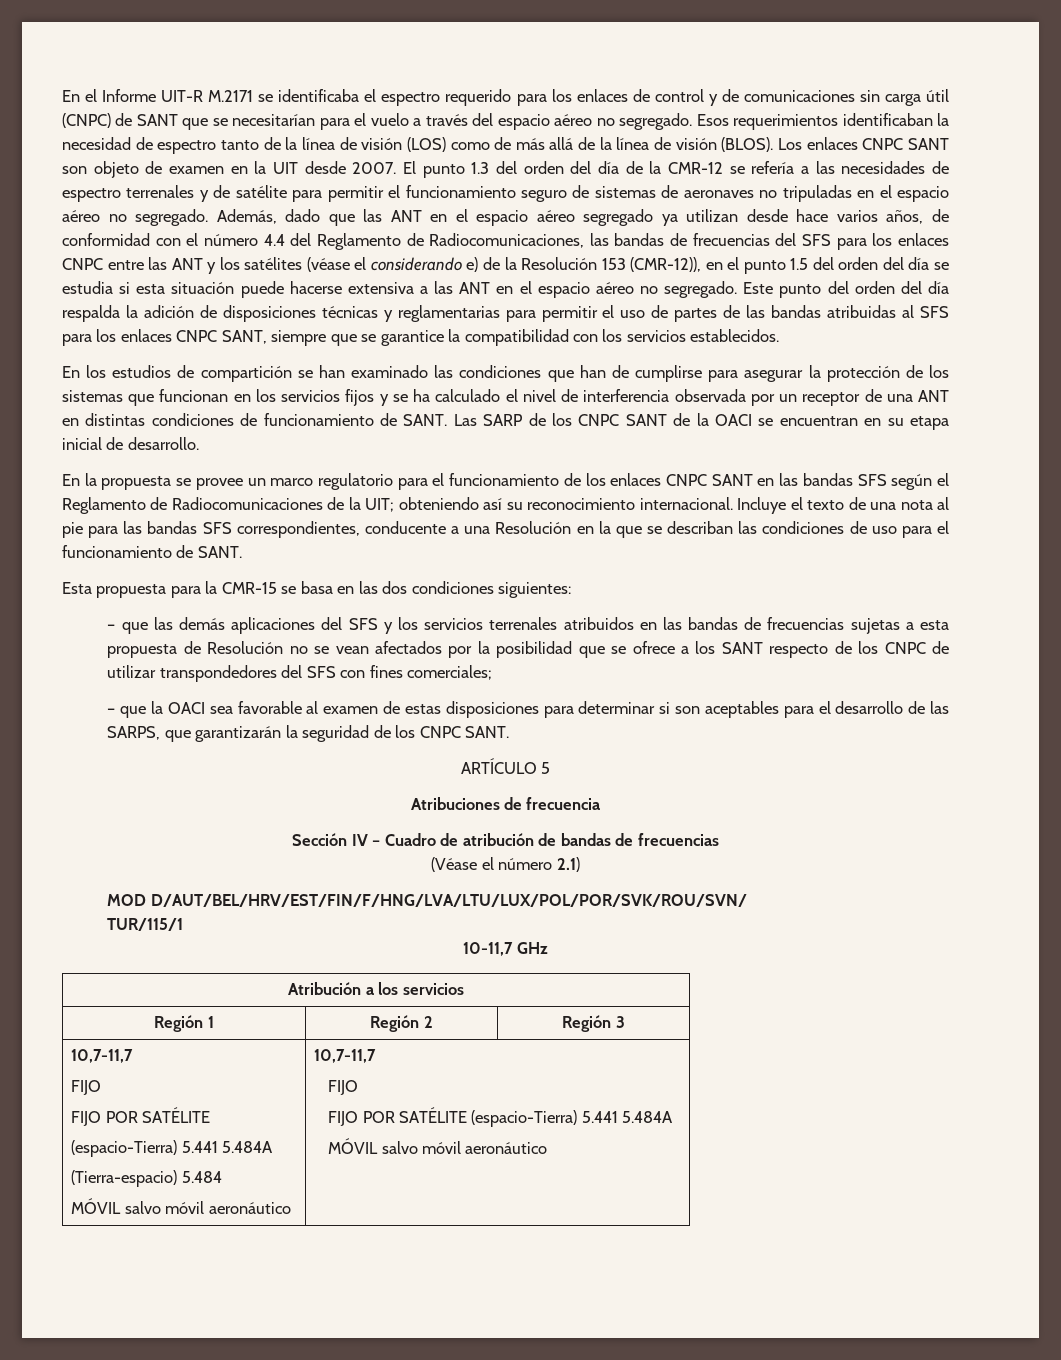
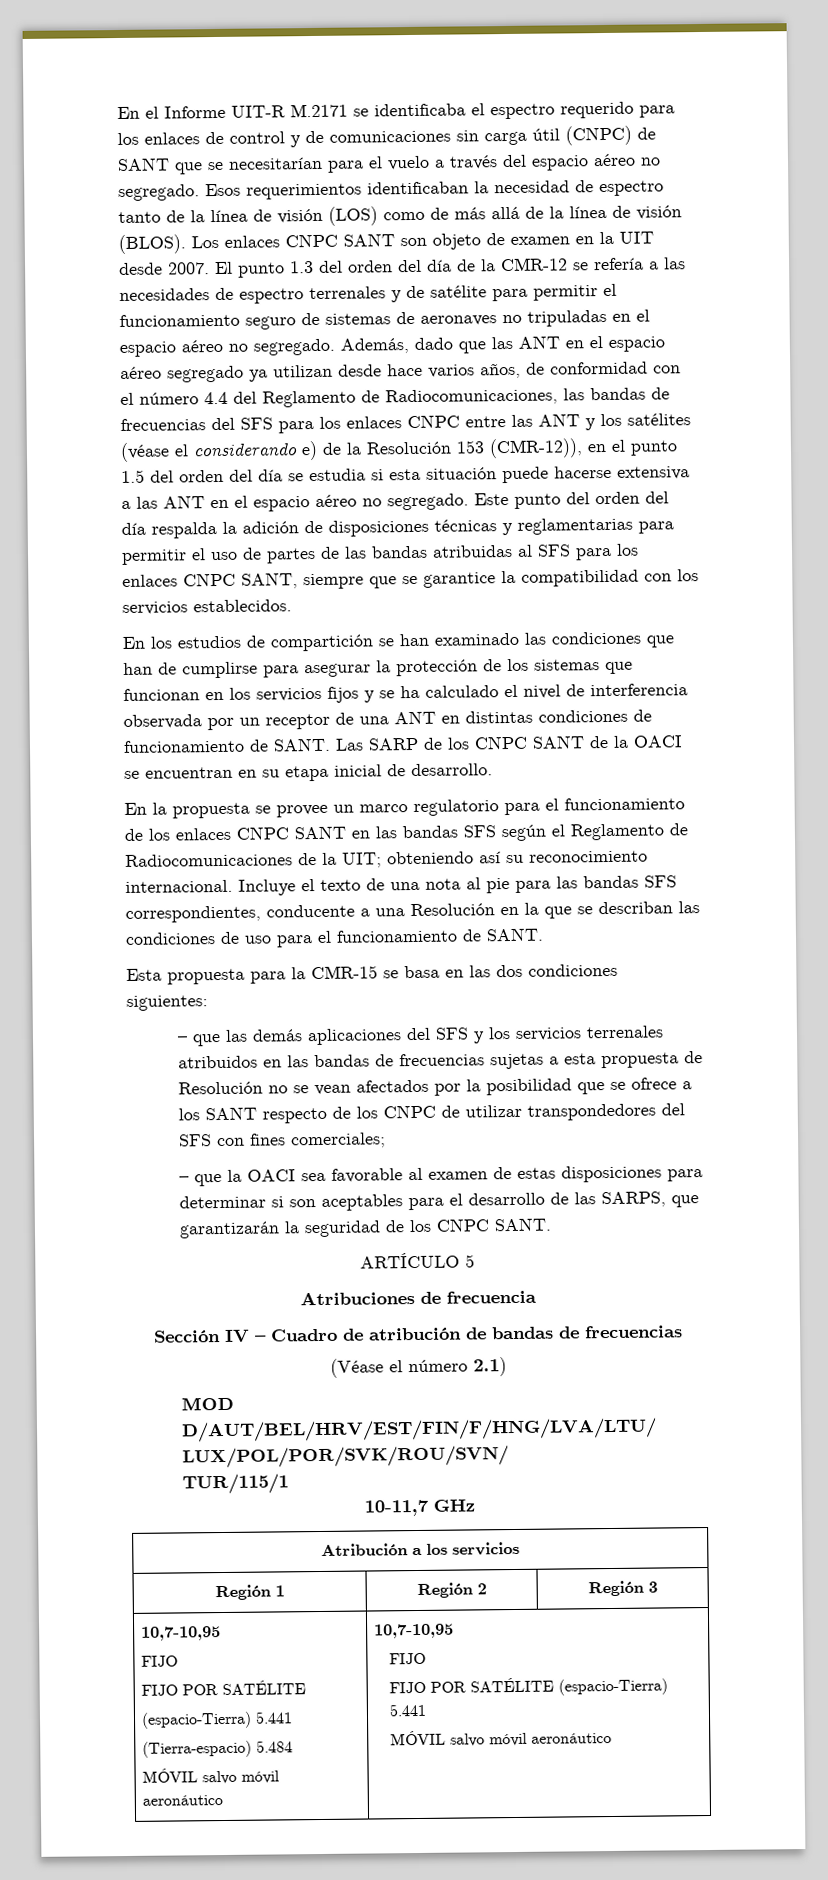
[71,1049,134,1063] 10,7-11,7 -> [140,1626,221,1641] 10,7-10,95
[222,1141,274,1153] 5.484A -> (293, 1717) none
[314,1049,377,1063] 10,7-11,7 -> [373,1623,454,1639] 10,7-10,95
[622,1111,674,1123] 5.484A -> (427, 1710) none

